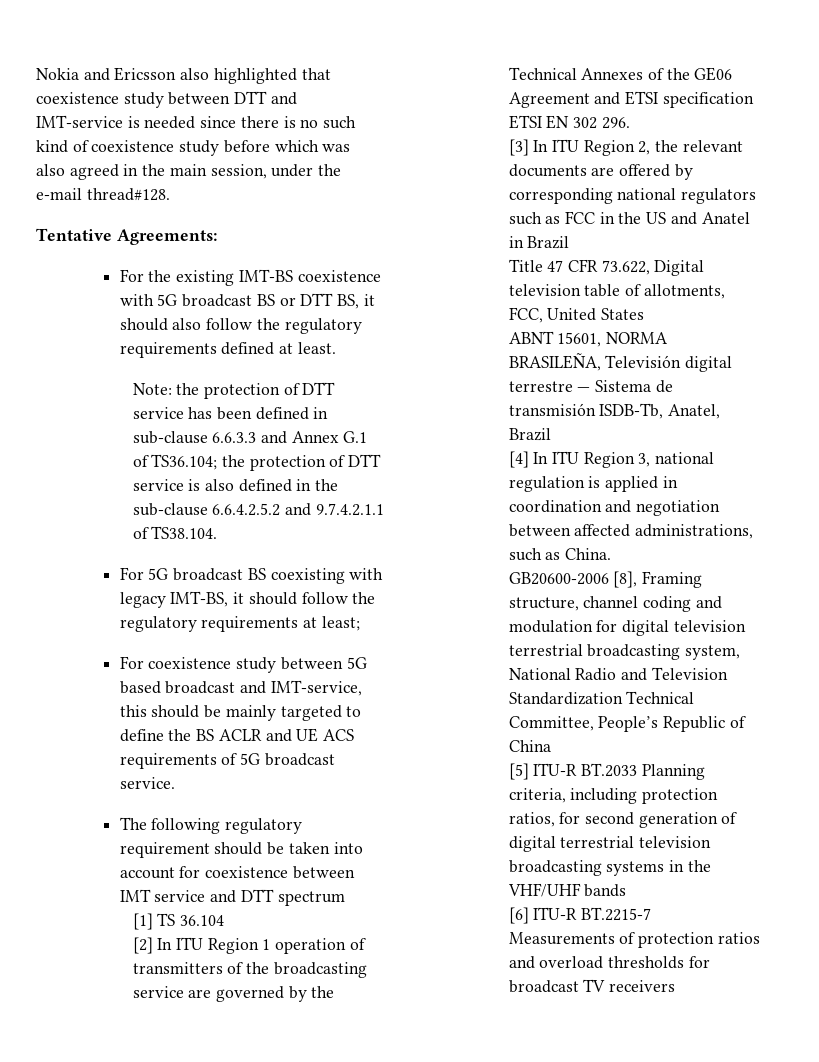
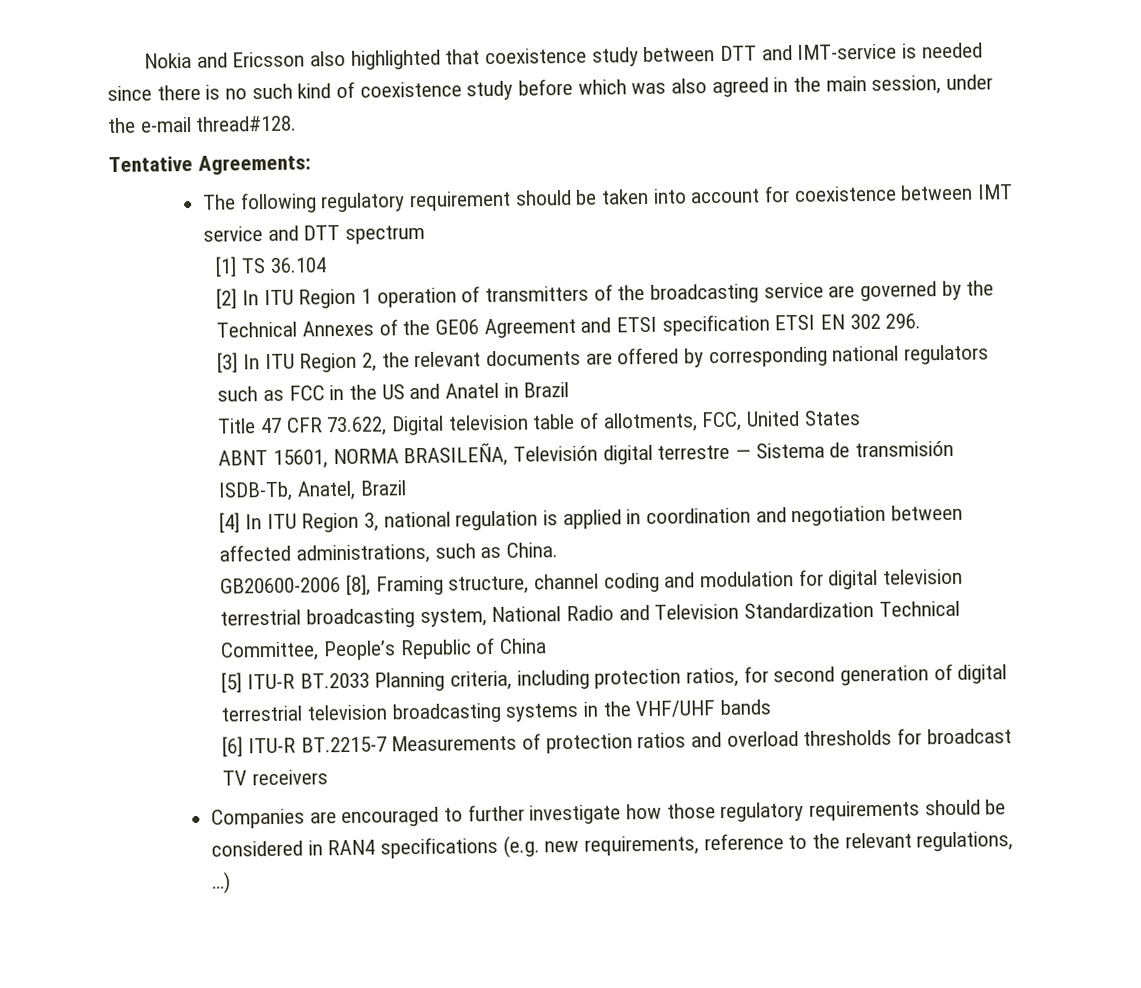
[119,269,381,286] [119,293,375,309] [119,318,362,334] [119,342,336,358] [132,382,336,399] [132,407,329,420] [132,431,368,444] [132,454,382,471] [132,479,339,492] [132,503,384,516] [132,526,218,539] [119,567,384,584] [119,591,376,608] [119,616,360,632] [119,656,367,673] [119,680,362,696] [119,705,362,721] [119,728,354,742] [119,753,335,769] [119,777,175,789] // For the existing IMT-BS coexistence with 5G broadcast BS or DTT BS, it should also follow the regulatory requirements defined at least. // Note: the protection of DTT service has been defined in sub-clause 6.6.3.3 and Annex G.1 of TS36.104; the protection of DTT service is also defined in the sub-clause 6.6.4.2.5.2 and 9.7.4.2.1.1 of TS38.104. // For 5G broadcast BS coexisting with legacy IMT-BS, it should follow the regulatory requirements at least; // For coexistence study between 5G based broadcast and IMT-service, this should be mainly targeted to define the BS ACLR and UE ACS requirements of 5G broadcast service. -> (311, 164) none
(676, 986) none -> [211,799,1007,829] [211,831,1014,859] [211,871,232,894] // Companies are encouraged to further investigate how those regulatory requirements should be considered in RAN4 specifications (e.g. new requirements, reference to the relevant regulations, …)

